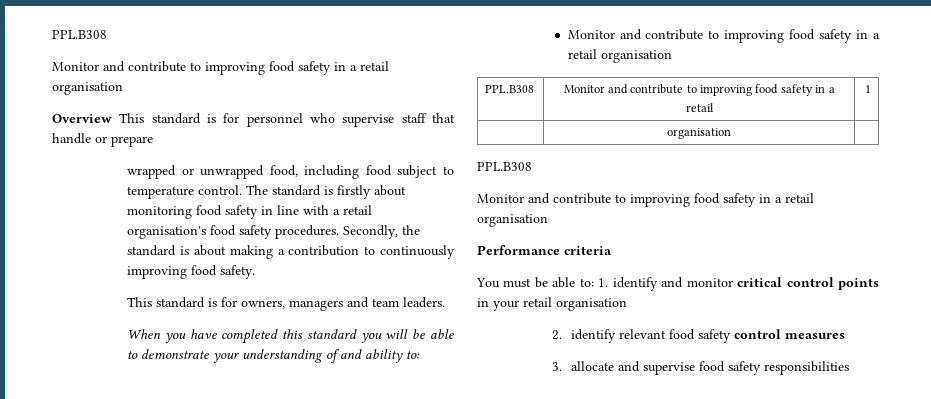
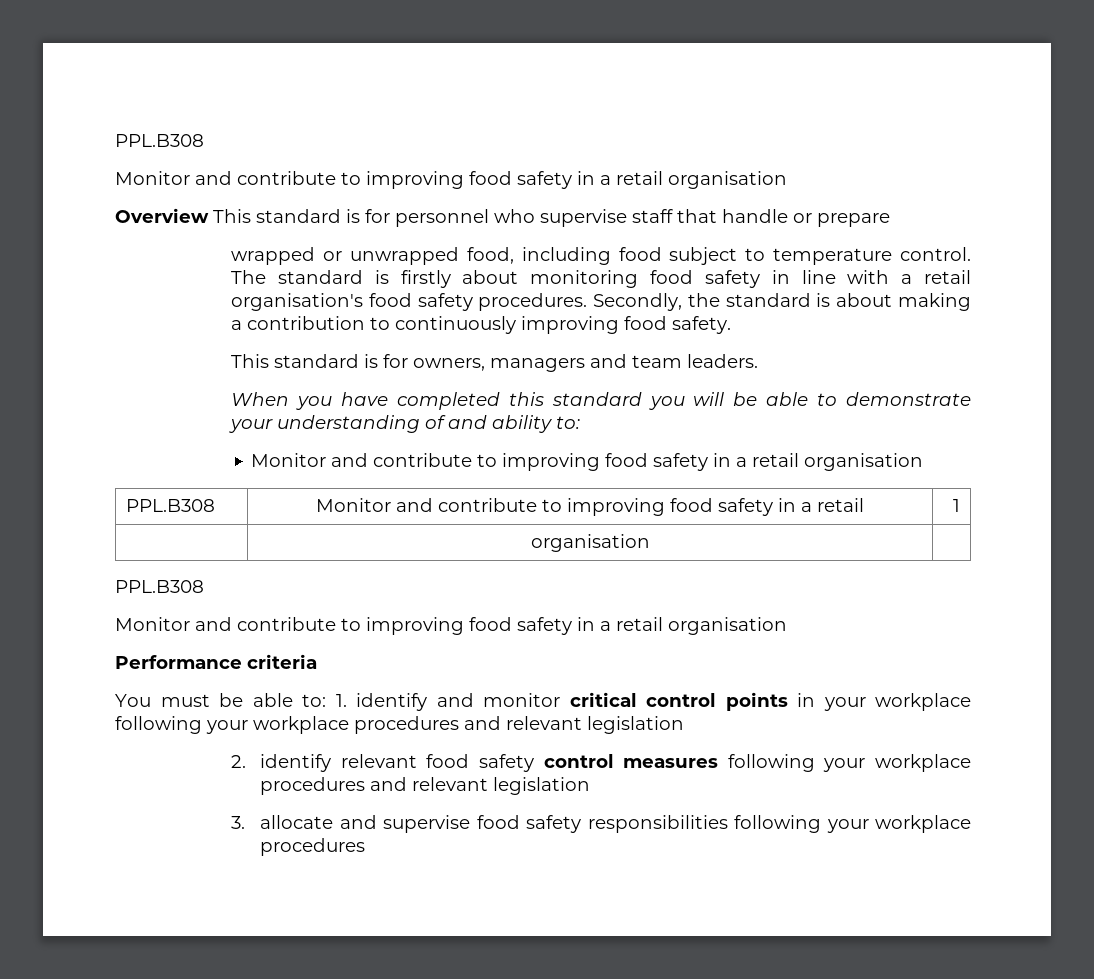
[523,297,627,311] retail organisation -> [875,693,971,711] [115,716,684,734] workplace following your workplace procedures and relevant legislation
(845, 336) none -> [727,754,972,772] [260,777,591,795] following your workplace procedures and relevant legislation
(849, 368) none -> [734,815,972,833] [260,838,366,856] following your workplace procedures

